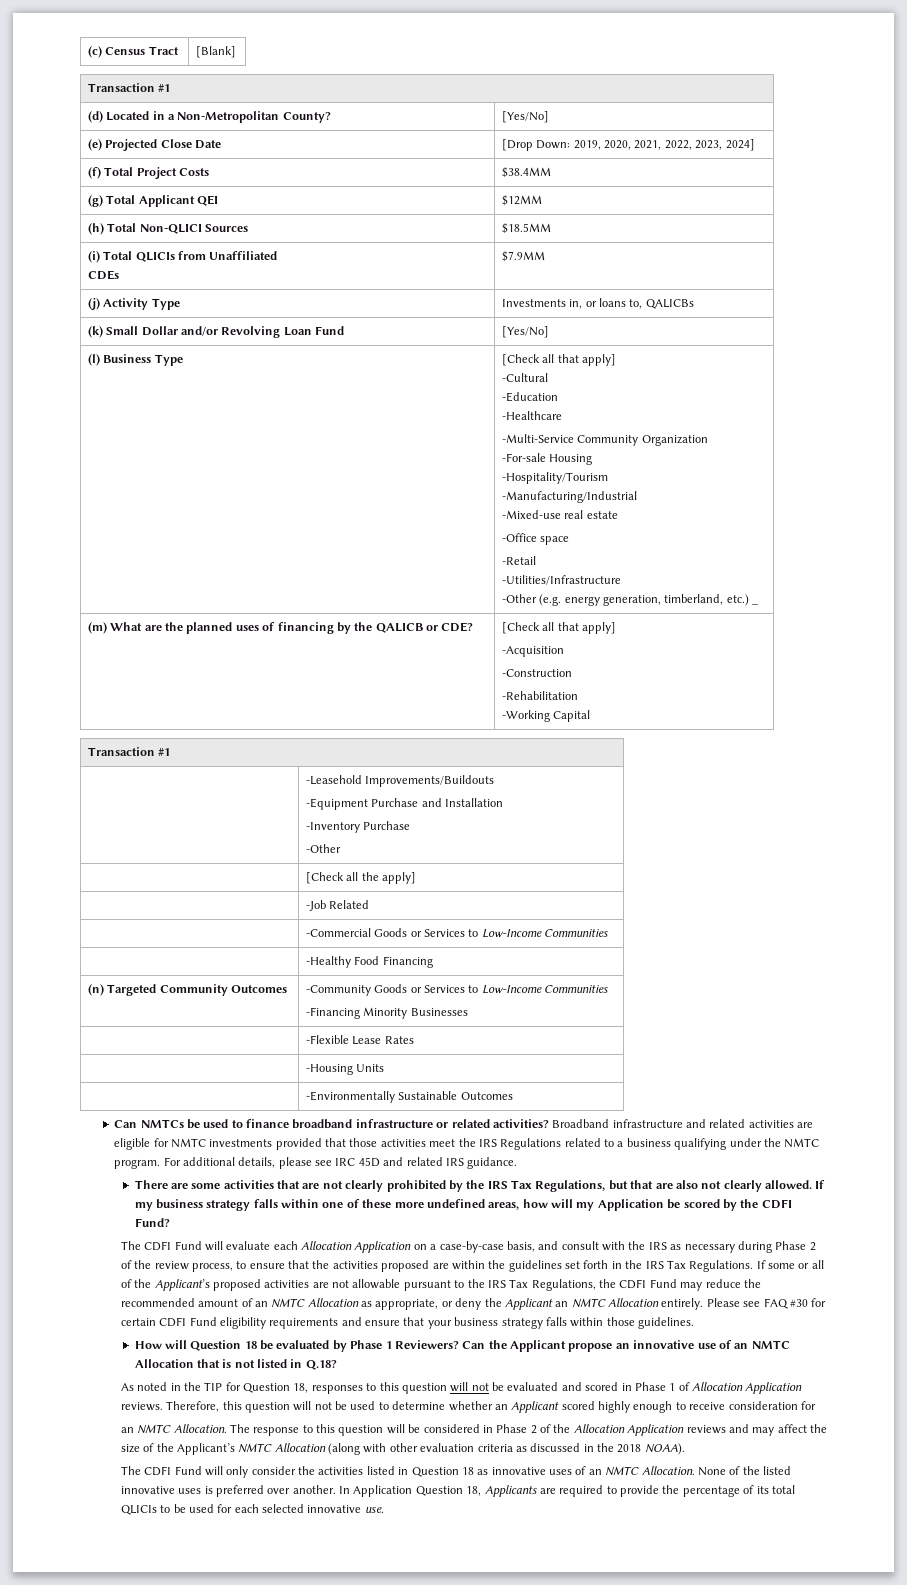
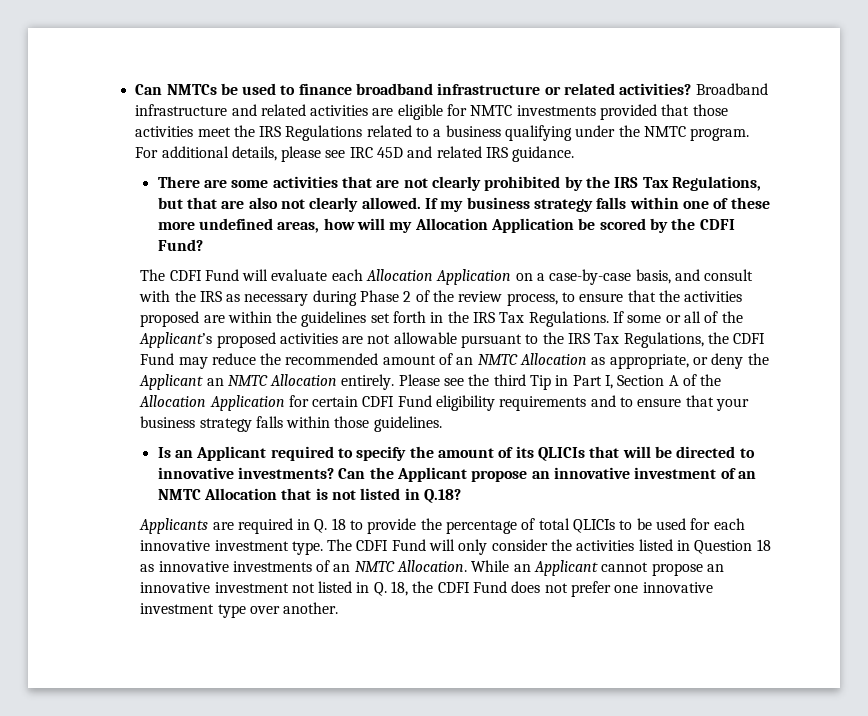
[87,46,179,58] [195,46,236,58] [87,83,171,92] [87,111,331,123] [501,111,549,123] [87,139,222,151] [501,139,755,151] [87,167,210,179] [501,167,551,178] [87,195,219,207] [501,195,542,206] [87,223,249,235] [501,223,551,234] [87,251,278,263] [87,270,119,280] [501,251,545,262] [87,298,180,310] [501,298,694,309] [87,326,345,338] [501,326,549,338] [87,354,183,366] [501,354,617,366] [501,373,548,382] [501,392,558,402] [501,411,562,420] [501,434,708,446] [501,453,593,465] [501,472,608,484] [501,491,637,503] [501,510,618,519] [501,533,570,545] [501,556,536,565] [501,575,621,585] [501,594,760,606] [87,622,474,634] [501,622,617,634] [501,646,564,657] [501,669,572,677] [501,691,578,700] [501,710,591,722] [87,747,171,756] [305,775,495,787] [305,798,504,810] [305,821,411,833] [305,844,341,853] [305,872,417,884] [305,900,370,911] [305,928,609,938] [305,956,433,968] [87,984,288,996] [305,984,609,996] [305,1007,468,1019] [305,1035,414,1045] [305,1064,385,1075] [305,1091,513,1103] (c) Census Tract | [Blank] // Transaction #1 // (d) Located in a Non-Metropolitan County? | [Yes/No] // (e) Projected Close Date | [Drop Down: 2019, 2020, 2021, 2022, 2023, 2024] // (f) Total Project Costs | $38.4MM // (g) Total Applicant QEI | $12MM // (h) Total Non-QLICI Sources | $18.5MM // (i) Total QLICIs from Unaffiliated // CDEs | $7.9MM // (j) Activity Type | Investments in, or loans to, QALICBs // (k) Small Dollar and/or Revolving Loan Fund | [Yes/No] // (l) Business Type | [Check all that apply] // -Cultural // -Education // -Healthcare // -Multi-Service Community Organization // -For-sale Housing // -Hospitality/Tourism // -Manufacturing/Industrial // -Mixed-use real estate // -Office space // -Retail // -Utilities/Infrastructure // -Other (e.g. energy generation, timberland, etc.) _ // (m) What are the planned uses of financing by the QALICB or CDE? | [Check all that apply] // -Acquisition // -Construction // -Rehabilitation // -Working Capital // Transaction #1 // | -Leasehold Improvements/Buildouts // -Equipment Purchase and Installation // -Inventory Purchase // -Other // | [Check all the apply] // | -Job Related // | -Commercial Goods or Services to Low-Income Communities // | -Healthy Food Financing // (n) Targeted Community Outcomes | -Community Goods or Services to Low-Income Communities // -Financing Minority Businesses // | -Flexible Lease Rates // | -Housing Units // | -Environmentally Sustainable Outcomes // -> (135, 89) none
(595, 1206) none -> [414,218,488,230] Allocation
[763,1298,808,1309] FAQ #30 -> [468,374,722,390] [139,395,285,411] the third Tip in Part I, Section A of the Allocation Application
(362, 1321) none -> [620,397,634,407] to
[134,1340,459,1352] How will Question 18 be evaluated by Phase 1 Reviewers? -> [157,446,755,461] [157,467,335,479] Is an Applicant required to specify the amount of its QLICIs that will be directed to innovative investments?
[697,1343,716,1349] use -> [634,467,717,479] investment
[120,1382,803,1394] [120,1401,816,1413] [120,1424,827,1436] [120,1443,685,1455] As noted in the TIP for Question 18, responses to this question will not be evaluated and scored in Phase 1 of Allocation Application reviews. Therefore, this question will not be used to determine whether an Applicant scored highly enough to receive consideration for // an NMTC Allocation. The response to this question will be considered in Phase 2 of the Allocation Application reviews and may affect the size of the Applicant’s NMTC Allocation (along with other evaluation criteria as discussed in the 2018 NOAA). // -> [139,518,745,534] [140,540,323,555] Applicants are required in Q. 18 to provide the percentage of total QLICIs to be used for each innovative investment type.
[548,1469,572,1475] uses -> [232,561,312,572] investments
[697,1466,791,1476] [120,1485,795,1497] [120,1504,384,1515] None of the listed innovative uses is preferred over another. In Application Question 18, Applicants are required to provide the percentage of its total QLICIs to be used for each selected innovative use. -> [471,560,725,576] [140,581,713,597] [140,602,339,618] While an Applicant cannot propose an innovative investment not listed in Q. 18, the CDFI Fund does not prefer one innovative investment type over another.

